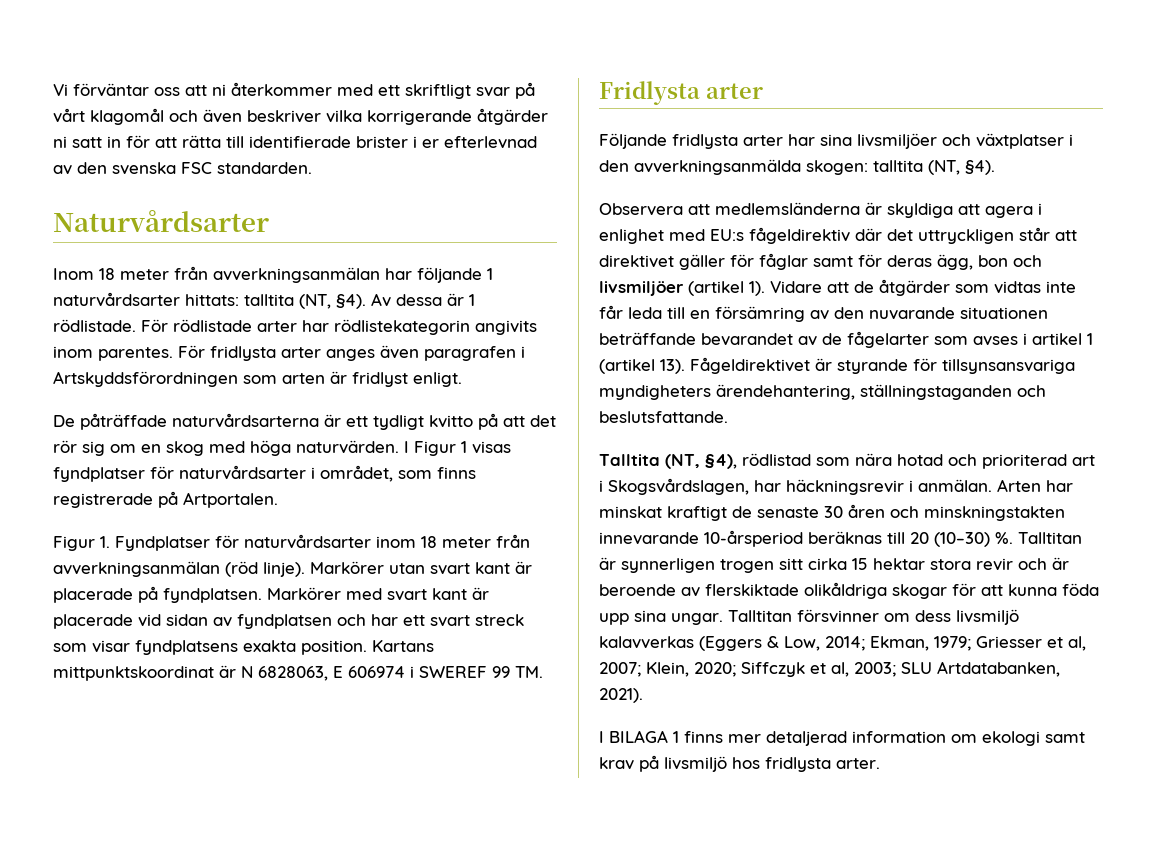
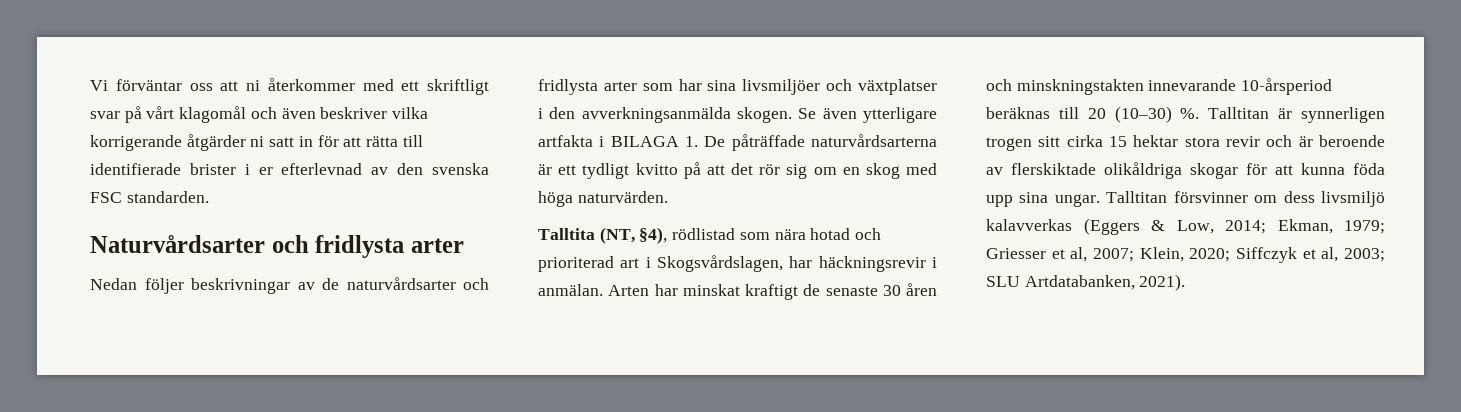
[53,266,493,283] [53,292,475,309] [53,319,537,335] [53,345,525,361] [53,371,462,387] // Inom 18 meter från avverkningsanmälan har följande 1 naturvårdsarter hittats: talltita (NT, §4). Av dessa är 1 rödlistade. För rödlistade arter har rödlistekategorin angivits inom parentes. För fridlysta arter anges även paragrafen i Artskyddsförordningen som arten är fridlyst enligt. // -> [271,235,464,258] [90,277,489,294] [538,79,937,95] [538,107,937,123] [538,135,698,147] och fridlysta arter // Nedan följer beskrivningar av de naturvårdsarter och fridlysta arter som har sina livsmiljöer och växtplatser i den avverkningsanmälda skogen. Se även ytterligare artfakta i BILAGA 1.
[404,441,511,456] [53,465,476,482] [53,491,278,508] [53,534,530,551] [53,561,532,577] [53,586,489,603] [53,614,524,629] [53,640,434,655] [53,665,543,681] [599,81,763,105] [599,133,1073,149] [599,159,995,175] [599,202,1042,218] [599,227,1077,244] [599,253,1042,270] [599,279,1076,296] [599,305,1048,322] [599,331,1093,348] [599,357,1075,374] [599,384,1046,400] [599,411,728,423] I Figur 1 visas fyndplatser för naturvårdsarter i området, som finns registrerade på Artportalen. // Figur 1. Fyndplatser för naturvårdsarter inom 18 meter från avverkningsanmälan (röd linje). Markörer utan svart kant är placerade på fyndplatsen. Markörer med svart kant är placerade vid sidan av fyndplatsen och har ett svart streck som visar fyndplatsens exakta position. Kartans mittpunktskoordinat är N 6828063, E 606974 i SWEREF 99 TM. // Fridlysta arter // Följande fridlysta arter har sina livsmiljöer och växtplatser i den avverkningsanmälda skogen: talltita (NT, §4). // Observera att medlemsländerna är skyldiga att agera i enlighet med EU:s fågeldirektiv där det uttryckligen står att direktivet gäller för fåglar samt för deras ägg, bon och livsmiljöer (artikel 1). Vidare att de åtgärder som vidtas inte får leda till en försämring av den nuvarande situationen beträffande bevarandet av de fågelarter som avses i artikel 1 (artikel 13). Fågeldirektivet är styrande för tillsynsansvariga myndigheters ärendehantering, ställningstaganden och beslutsfattande. -> (668, 197) none
[599,730,1085,746] [599,755,880,772] // I BILAGA 1 finns mer detaljerad information om ekologi samt krav på livsmiljö hos fridlysta arter. -> (1186, 282) none

